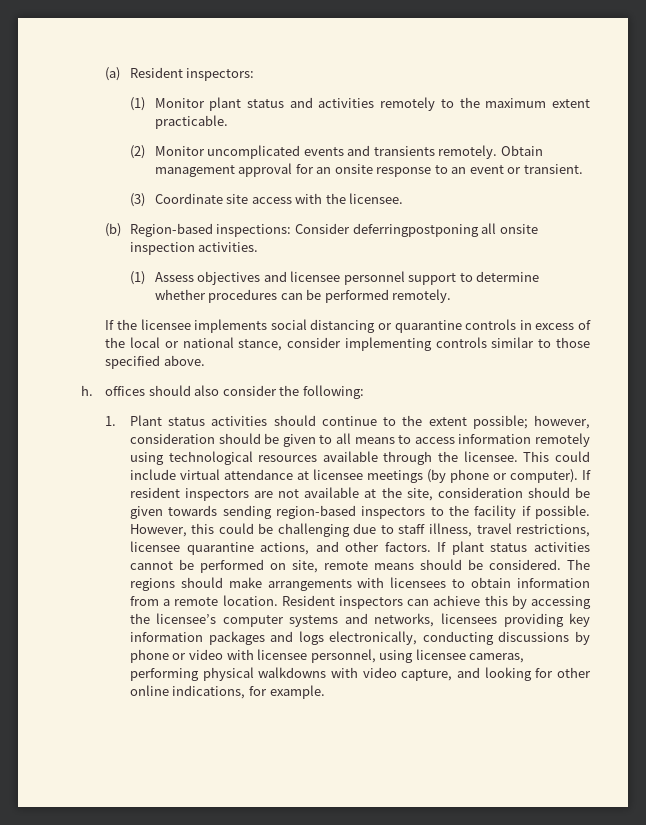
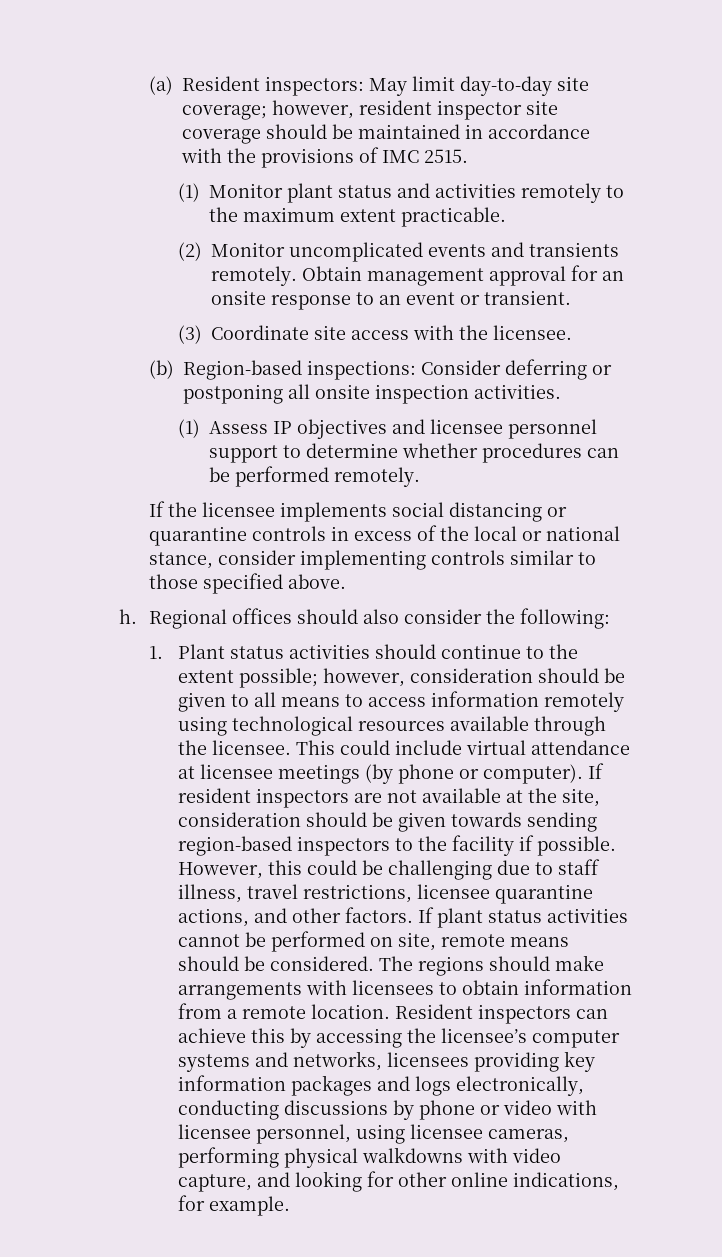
(255, 74) none -> [368,76,589,96] [181,100,558,120] [181,124,590,144] [180,147,468,168] May limit day-to-day site coverage; however, resident inspector site coverage should be maintained in accordance with the provisions of IMC 2515.
[352,223,479,237] deferringpostponing -> [504,359,612,380] [182,384,283,404] deferring or postponing
(194, 277) none -> [272,421,292,434] IP
(93, 390) none -> [148,609,227,629] Regional

